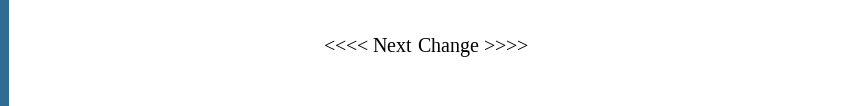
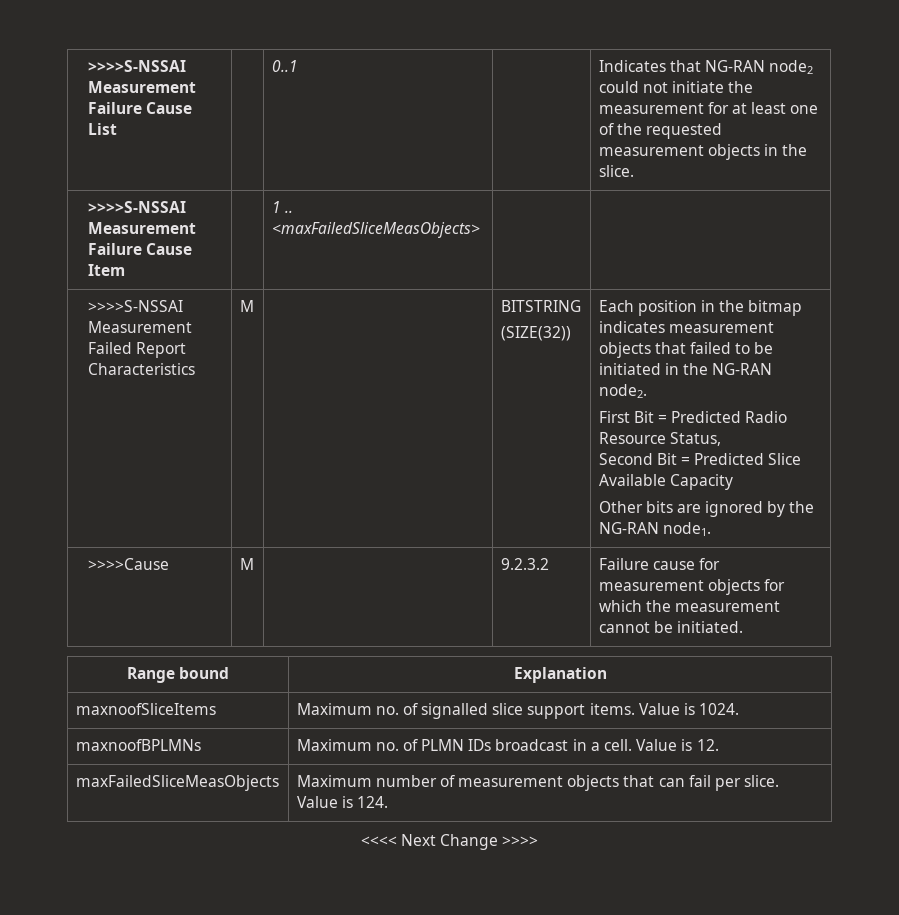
(323, 46) none -> [88,60,187,72] [88,81,197,93] [88,102,193,114] [88,123,118,135] [271,60,298,72] [598,60,814,74] [598,81,754,93] [598,102,819,114] [598,123,722,139] [598,144,808,160] [598,165,634,177] [88,201,187,213] [88,222,197,234] [88,243,193,255] [88,264,126,276] [271,201,293,213] [271,222,480,238] [88,300,184,312] [88,321,193,333] [88,342,187,358] [88,363,196,375] [239,300,254,312] [500,300,581,312] [500,326,571,341] [598,300,803,316] [598,321,774,333] [598,342,774,358] [598,363,773,375] [598,384,647,398] [598,411,788,423] [598,432,721,446] [598,453,802,465] [598,474,733,490] [598,501,815,517] [598,522,711,536] [88,558,170,570] [239,558,254,570] [500,558,549,570] [598,558,720,570] [598,579,785,595] [598,600,780,612] [598,621,743,633] [126,667,230,683] [513,667,607,683] [75,703,216,715] [296,703,740,719] [75,739,201,751] [296,739,719,751] [75,775,279,791] [296,775,780,791] [296,796,388,808] >>>>S-NSSAI Measurement Failure Cause List | | 0..1 | | Indicates that NG-RAN node2 could not initiate the measurement for at least one of the requested measurement objects in the slice. // >>>>S-NSSAI Measurement Failure Cause Item | | 1 .. <maxFailedSliceMeasObjects> | | // >>>>S-NSSAI Measurement Failed Report Characteristics | M | | BITSTRING // (SIZE(32)) | Each position in the bitmap indicates measurement objects that failed to be initiated in the NG-RAN node2. // First Bit = Predicted Radio Resource Status, // Second Bit = Predicted Slice Available Capacity // Other bits are ignored by the NG-RAN node1. // >>>>Cause | M | | 9.2.3.2 | Failure cause for measurement objects for which the measurement cannot be initiated. // Range bound | Explanation // maxnoofSliceItems | Maximum no. of signalled slice support items. Value is 1024. // maxnoofBPLMNs | Maximum no. of PLMN IDs broadcast in a cell. Value is 12. // maxFailedSliceMeasObjects | Maximum number of measurement objects that can fail per slice. Value is 124. //

